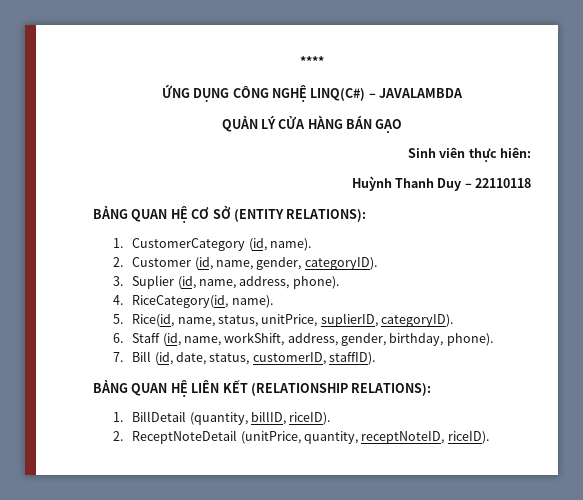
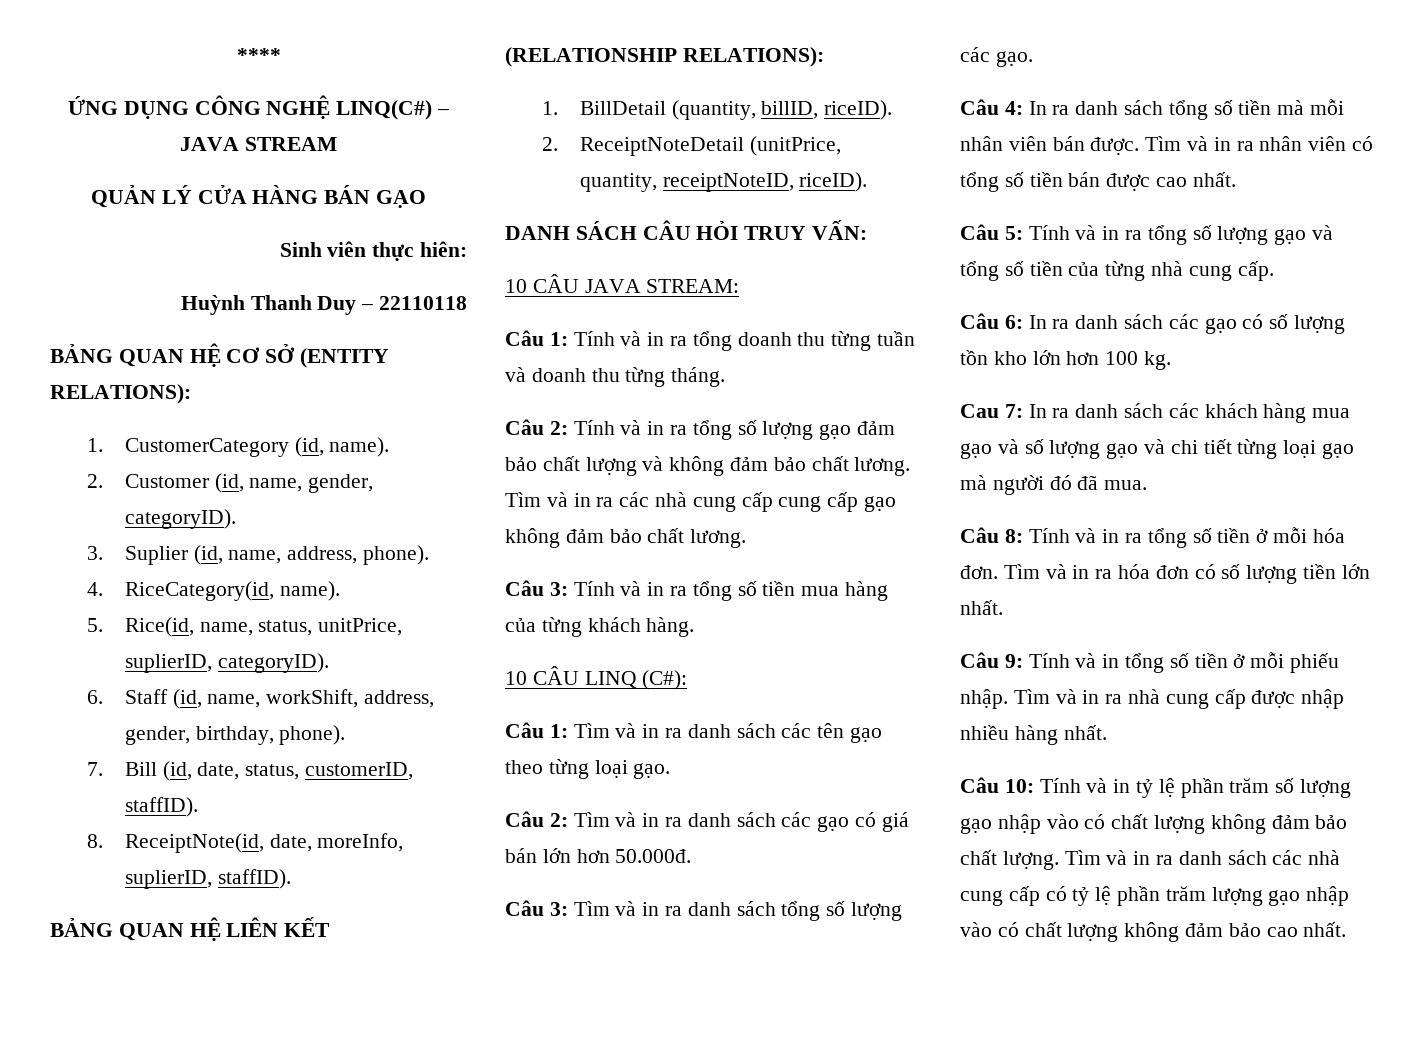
[379,88,464,98] JAVALAMBDA -> [180,137,337,151] JAVA STREAM
(375, 358) none -> [87,833,404,853] [124,869,291,889] // 8. ReceiptNote(id, date, moreInfo, suplierID, staffID).
[132,430,238,444] ReceptNoteDetail -> [579,137,744,156] ReceiptNoteDetail
[361,431,489,444] receptNoteID, riceID). -> [662,172,868,192] [505,220,868,240] [505,274,740,293] [505,330,916,351] [505,367,726,387] [505,419,896,440] [505,456,911,476] [505,492,897,512] [505,528,747,548] [505,580,889,601] [505,617,695,637] [505,666,688,690] [505,722,883,743] [505,759,671,779] [505,811,909,832] [505,848,692,863] [505,900,903,921] [960,47,1033,67] [960,99,1345,120] [960,136,1374,155] [960,172,1236,192] [960,224,1334,245] [960,261,1274,281] [960,313,1346,334] [960,350,1172,370] [960,403,1351,423] [960,439,1355,459] [960,475,1148,495] [960,527,1345,548] [960,564,1370,584] [960,600,1003,615] [960,652,1340,673] [960,689,1345,709] [960,725,1107,745] [960,777,1352,798] [960,814,1348,834] [960,850,1341,870] [960,886,1350,906] [960,922,1347,942] receiptNoteID, riceID). // DANH SÁCH CÂU HỎI TRUY VẤN: // 10 CÂU JAVA STREAM: // Câu 1: Tính và in ra tổng doanh thu từng tuần và doanh thu từng tháng. // Câu 2: Tính và in ra tổng số lượng gạo đảm bảo chất lượng và không đảm bảo chất lương. Tìm và in ra các nhà cung cấp cung cấp gạo không đảm bảo chất lương. // Câu 3: Tính và in ra tổng số tiền mua hàng của từng khách hàng. // 10 CÂU LINQ (C#): // Câu 1: Tìm và in ra danh sách các tên gạo theo từng loại gạo. // Câu 2: Tìm và in ra danh sách các gạo có giá bán lớn hơn 50.000đ. // Câu 3: Tìm và in ra danh sách tổng số lượng các gạo. // Câu 4: In ra danh sách tổng số tiền mà mỗi nhân viên bán được. Tìm và in ra nhân viên có tổng số tiền bán được cao nhất. // Câu 5: Tính và in ra tổng số lượng gạo và tổng số tiền của từng nhà cung cấp. // Câu 6: In ra danh sách các gạo có số lượng tồn kho lớn hơn 100 kg. // Cau 7: In ra danh sách các khách hàng mua gạo và số lượng gạo và chi tiết từng loại gạo mà người đó đã mua. // Câu 8: Tính và in ra tổng số tiền ở mỗi hóa đơn. Tìm và in ra hóa đơn có số lượng tiền lớn nhất. // Câu 9: Tính và in tổng số tiền ở mỗi phiếu nhập. Tìm và in ra nhà cung cấp được nhập nhiều hàng nhất. // Câu 10: Tính và in tỷ lệ phần trăm số lượng gạo nhập vào có chất lượng không đảm bảo chất lượng. Tìm và in ra danh sách các nhà cung cấp có tỷ lệ phần trăm lượng gạo nhập vào có chất lượng không đảm bảo cao nhất.

